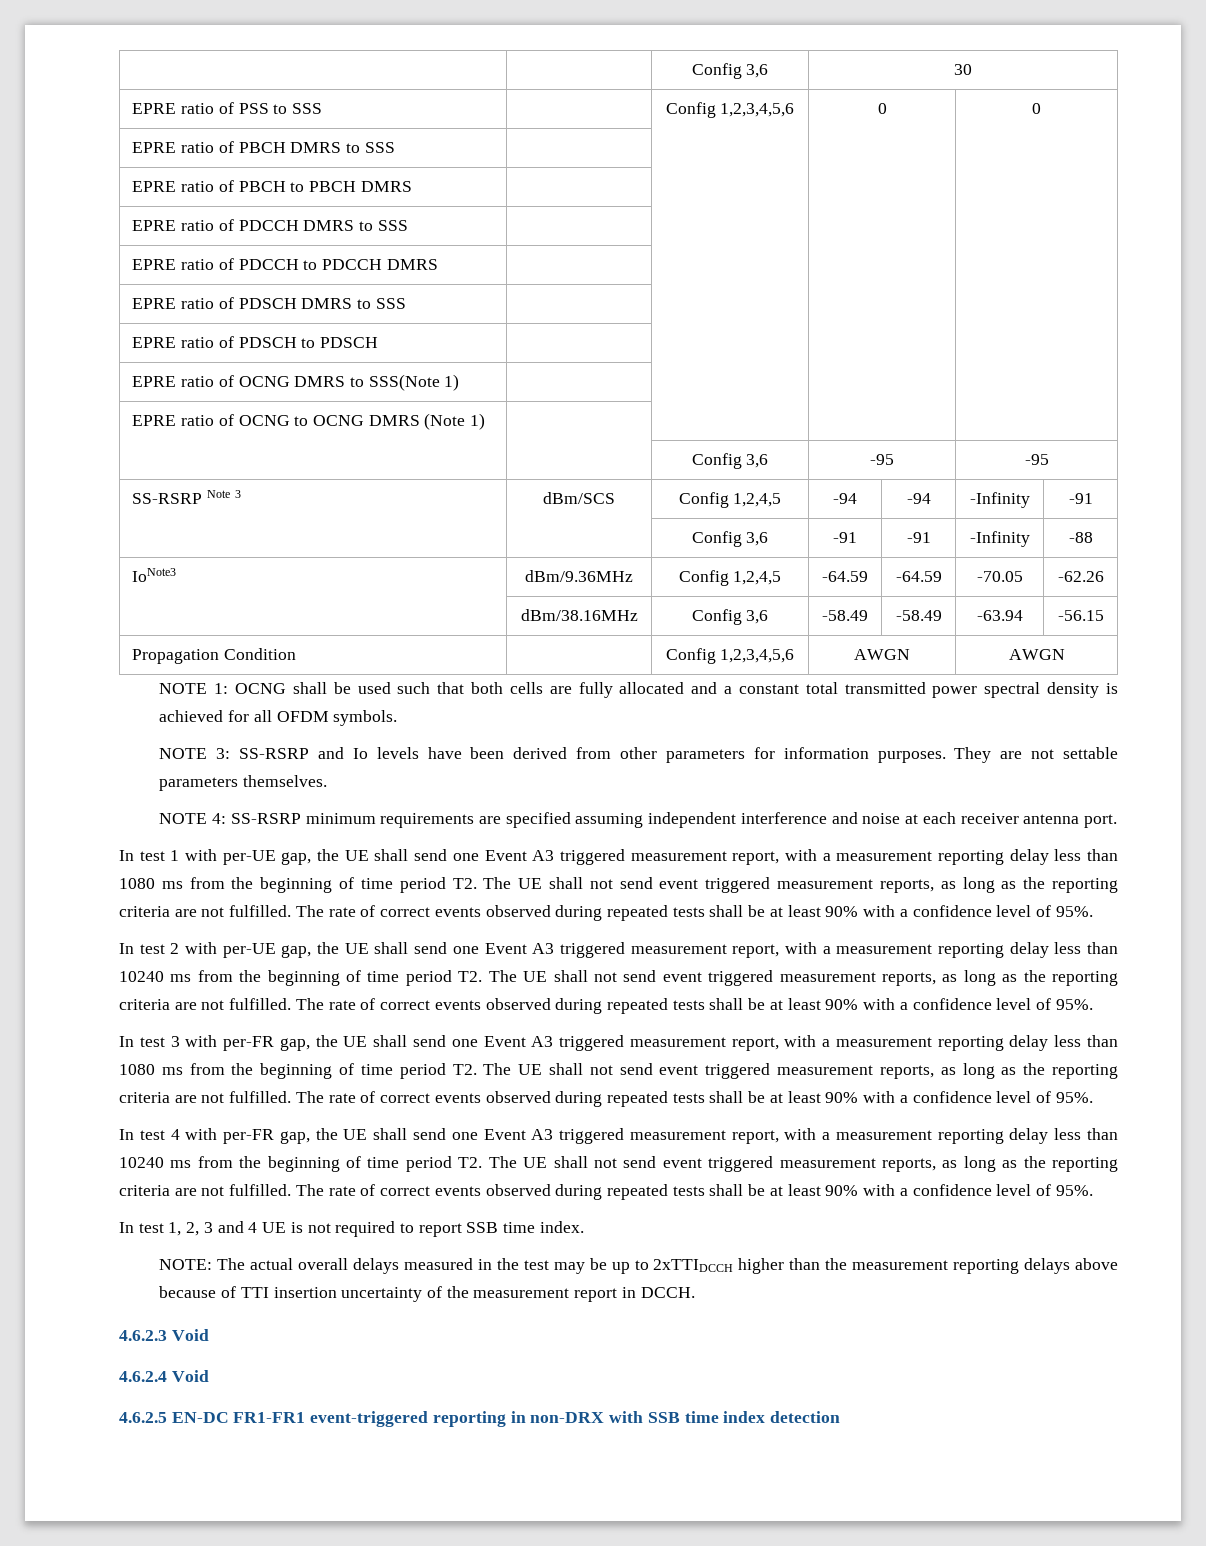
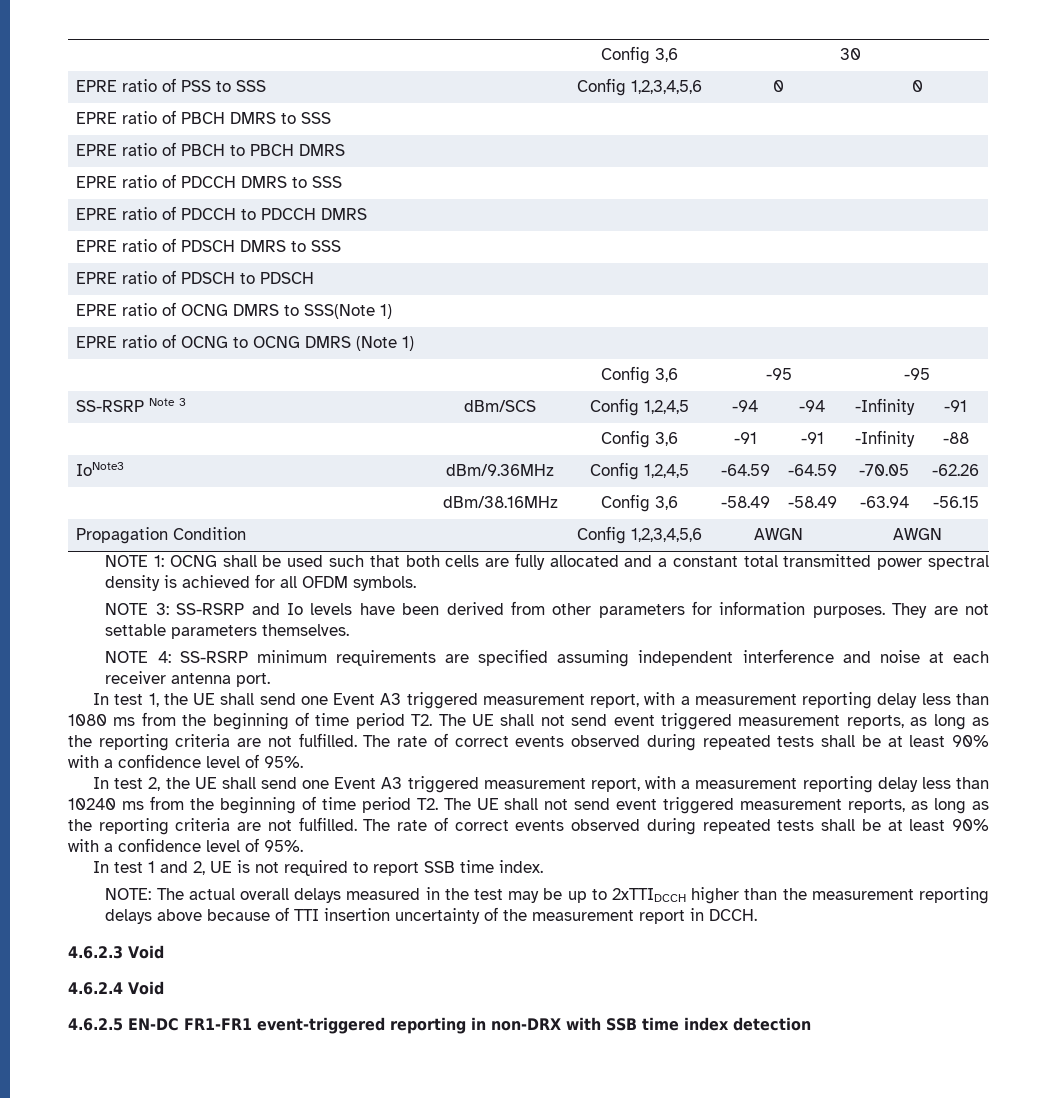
[170,849,312,865] 1 with per-UE gap, -> [148,693,159,707] 1,
[170,942,312,958] 2 with per-UE gap, -> [148,777,161,791] 2,
[170,1035,1118,1051] [119,1063,1119,1079] [119,1091,1093,1107] [119,1128,1118,1144] [119,1156,1118,1172] [119,1184,1093,1200] [119,1221,258,1236] 3 with per-FR gap, the UE shall send one Event A3 triggered measurement report, with a measurement reporting delay less than 1080 ms from the beginning of time period T2. The UE shall not send event triggered measurement reports, as long as the reporting criteria are not fulfilled. The rate of correct events observed during repeated tests shall be at least 90% with a confidence level of 95%. // In test 4 with per-FR gap, the UE shall send one Event A3 triggered measurement report, with a measurement reporting delay less than 10240 ms from the beginning of time period T2. The UE shall not send event triggered measurement reports, as long as the reporting criteria are not fulfilled. The rate of correct events observed during repeated tests shall be at least 90% with a confidence level of 95%. // In test 1, 2, 3 and 4 -> [148,861,206,875] 1 and 2,

